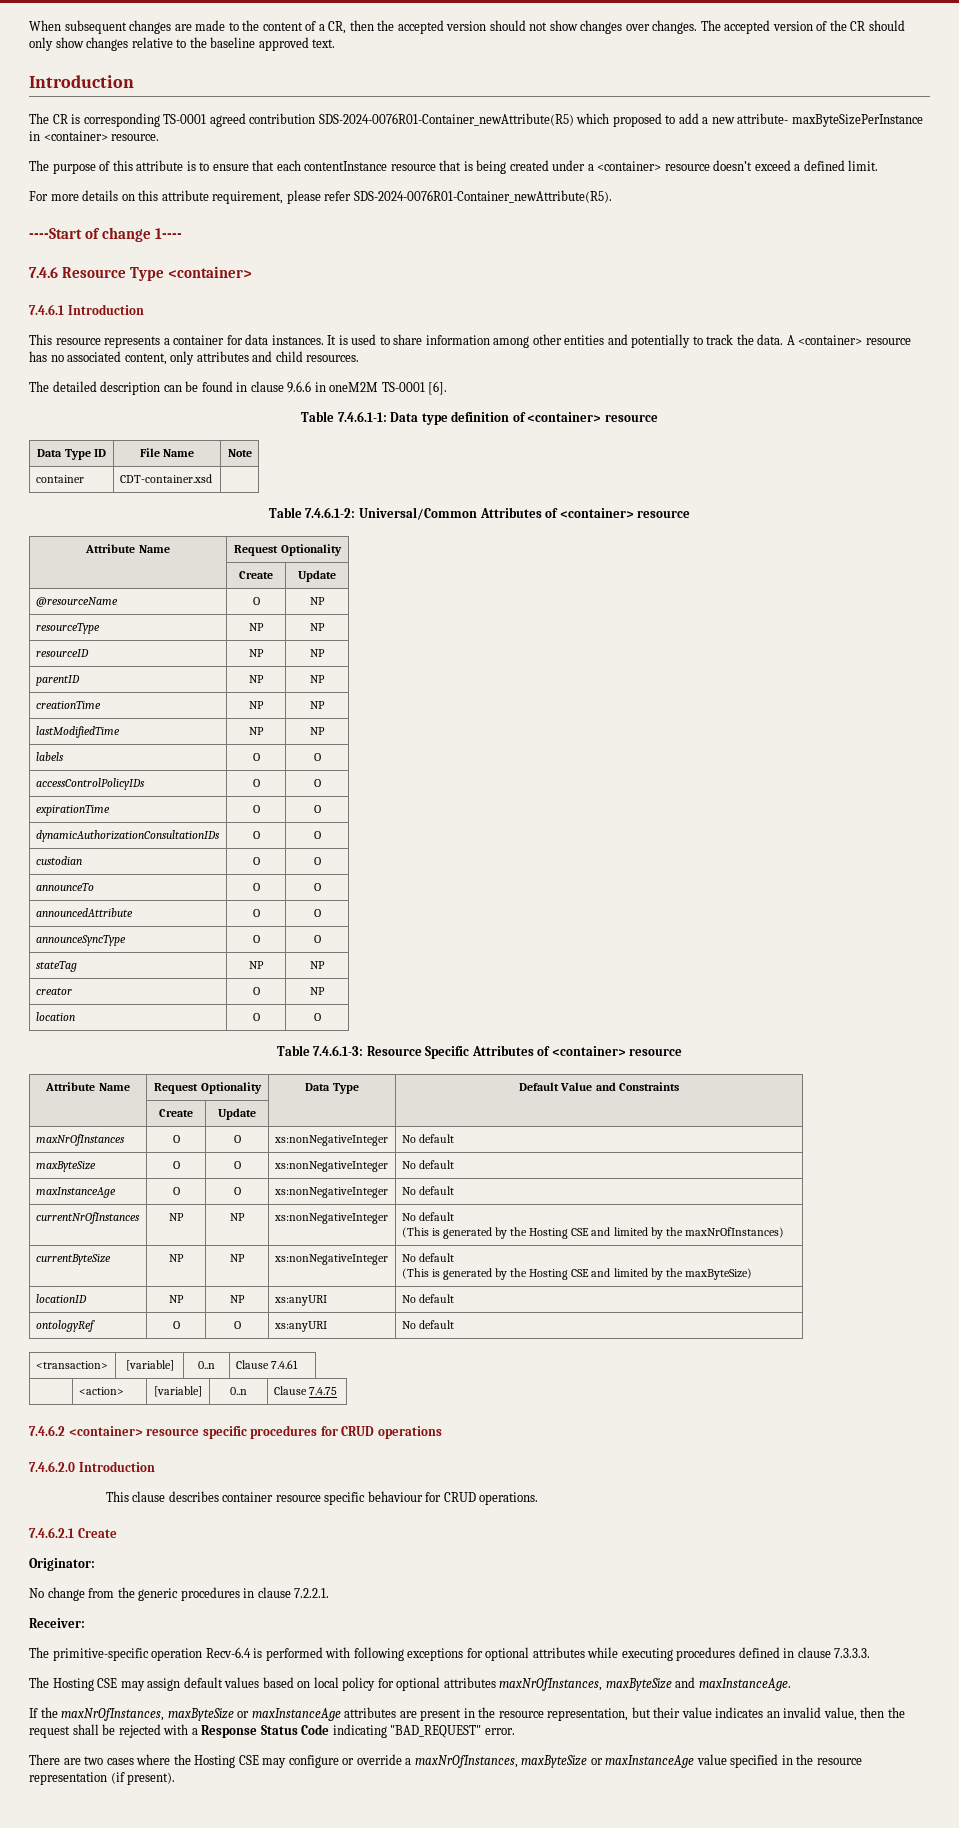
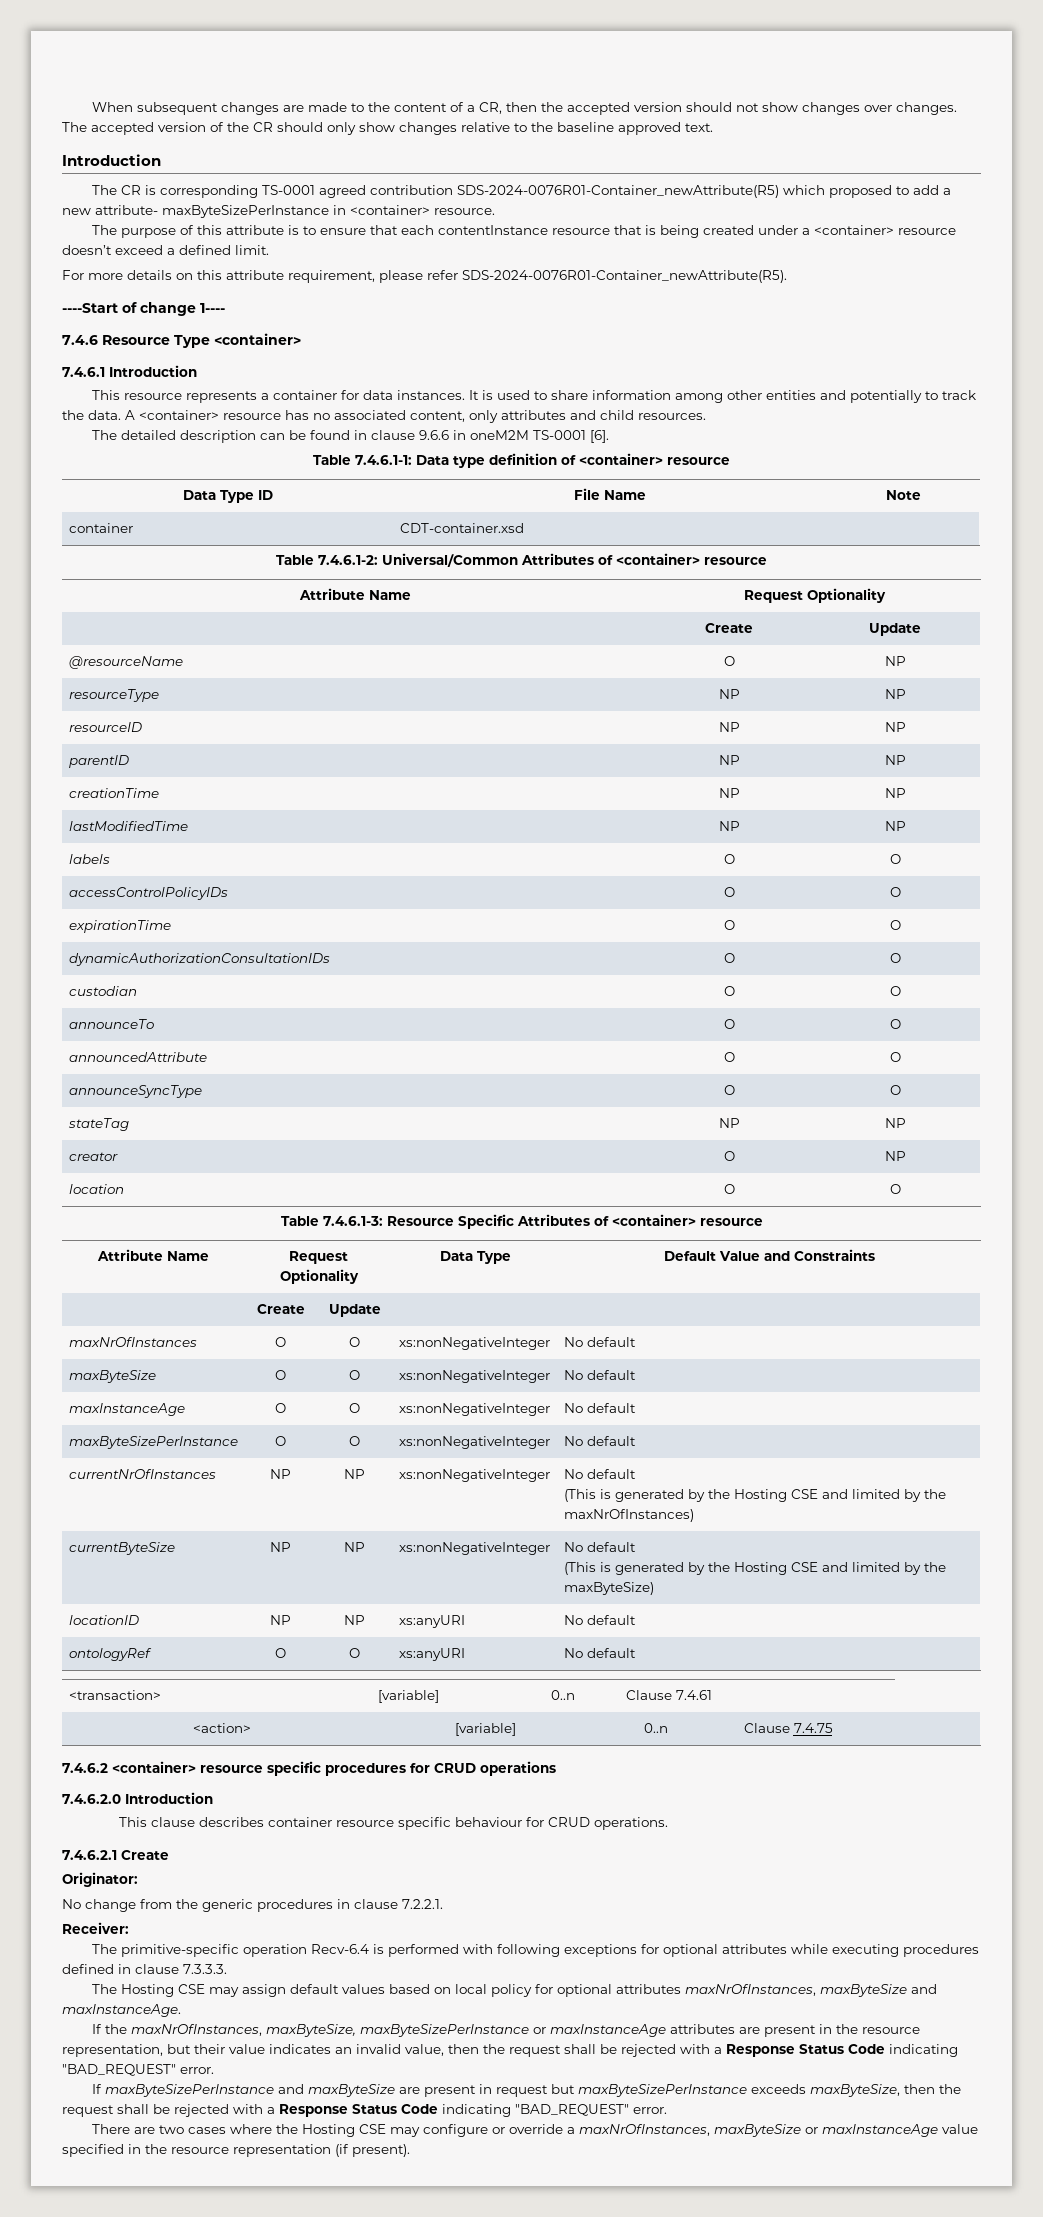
(454, 1190) none -> [68,1436,238,1449] [275,1436,286,1446] [349,1436,360,1446] [398,1436,550,1449] [563,1436,636,1446] // maxByteSizePerInstance | O | O | xs:nonNegativeInteger | No default
[167,1708,234,1721] maxByteSize -> [266,2024,530,2037] maxByteSize, maxByteSizePerInstance
(515, 1731) none -> [92,2084,962,2097] [62,2104,667,2117] // If maxByteSizePerInstance and maxByteSize are present in request but maxByteSizePerInstance exceeds maxByteSize, then the request shall be rejected with a Response Status Code indicating "BAD_REQUEST" error.

